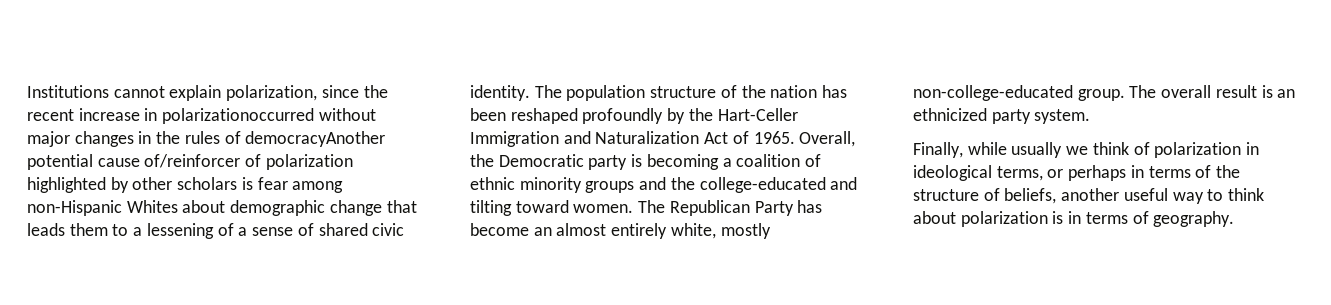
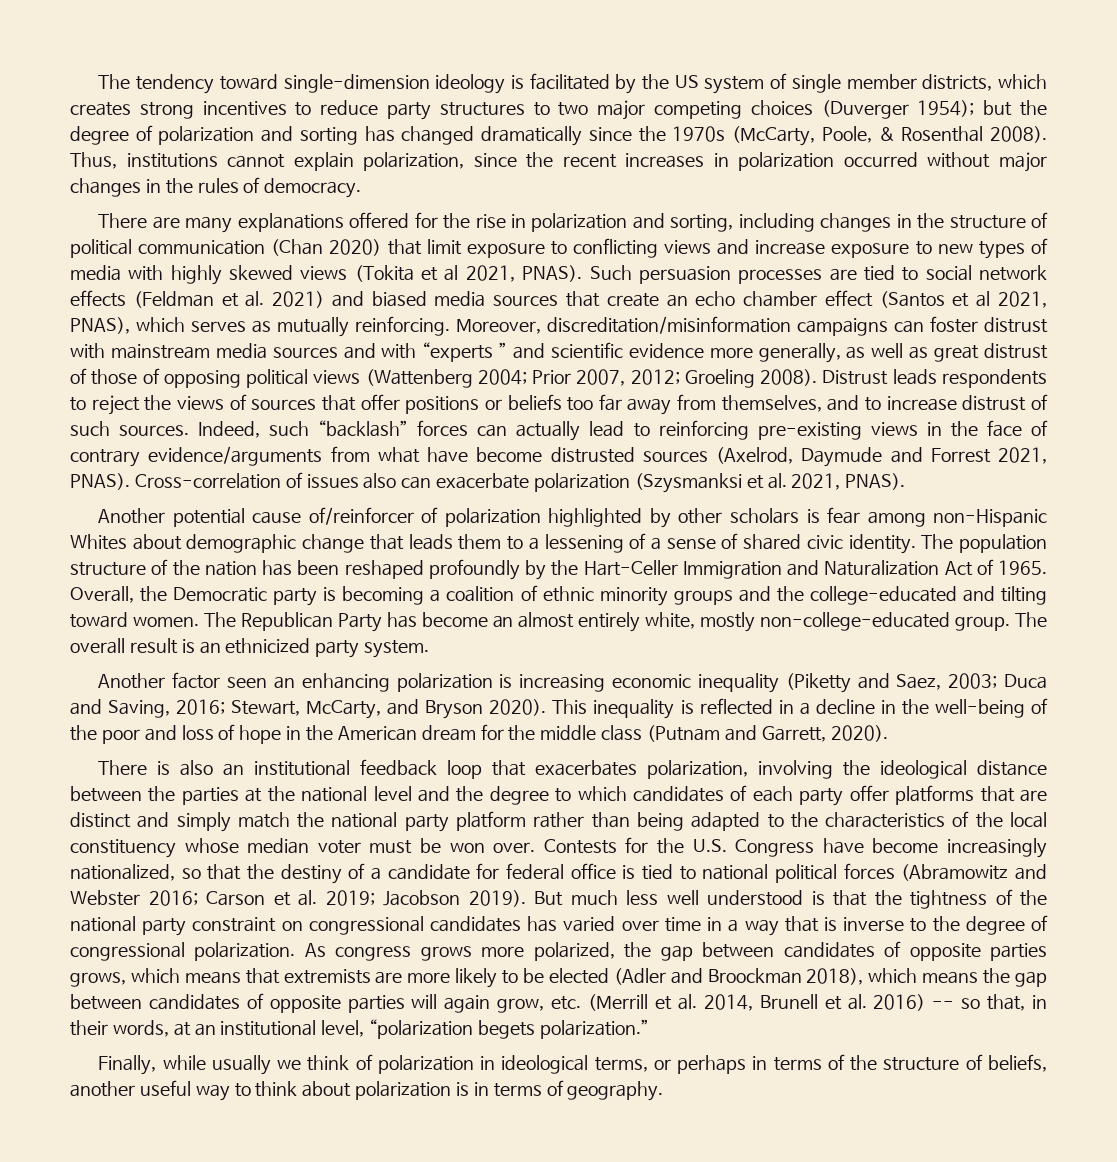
[27,85,109,98] Institutions -> [98,73,1047,94] [70,100,1047,120] [70,125,1047,146] [70,152,218,169] The tendency toward single-dimension ideology is facilitated by the US system of single member districts, which creates strong incentives to reduce party structures to two major competing choices (Duverger 1954); but the degree of polarization and sorting has changed dramatically since the 1970s (McCarty, Poole, & Rosenthal 2008). Thus, institutions
[78,108,315,124] increase in polarizationoccurred -> [625,152,918,171] increases in polarization occurred
[245,131,386,147] democracyAnother -> [264,178,362,198] [98,212,1048,233] [70,238,1048,259] [70,265,1048,285] [70,290,1047,308] [70,316,1048,337] [70,342,1048,363] [70,368,1047,388] [70,394,1048,415] [70,420,1048,441] [70,446,1047,467] [70,472,906,493] [98,508,166,524] democracy. // There are many explanations offered for the rise in polarization and sorting, including changes in the structure of political communication (Chan 2020) that limit exposure to conflicting views and increase exposure to new types of media with highly skewed views (Tokita et al 2021, PNAS). Such persuasion processes are tied to social network effects (Feldman et al. 2021) and biased media sources that create an echo chamber effect (Santos et al 2021, PNAS), which serves as mutually reinforcing. Moreover, discreditation/misinformation campaigns can foster distrust with mainstream media sources and with “experts ” and scientific evidence more generally, as well as great distrust of those of opposing political views (Wattenberg 2004; Prior 2007, 2012; Groeling 2008). Distrust leads respondents to reject the views of sources that offer positions or beliefs too far away from themselves, and to increase distrust of such sources. Indeed, such “backlash” forces can actually lead to reinforcing pre-existing views in the face of contrary evidence/arguments from what have become distrusted sources (Axelrod, Daymude and Forrest 2021, PNAS). Cross-correlation of issues also can exacerbate polarization (Szysmanksi et al. 2021, PNAS). // Another
(1091, 116) none -> [98,672,1047,693] [70,698,1048,719] [70,724,888,744] [98,759,1048,779] [70,785,1047,806] [70,811,1047,832] [70,837,1048,858] [70,863,1048,884] [70,889,1047,909] [70,915,1048,936] [70,941,1047,961] [70,968,1047,988] [70,993,1048,1013] [70,1019,649,1039] // Another factor seen an enhancing polarization is increasing economic inequality (Piketty and Saez, 2003; Duca and Saving, 2016; Stewart, McCarty, and Bryson 2020). This inequality is reflected in a decline in the well-being of the poor and loss of hope in the American dream for the middle class (Putnam and Garrett, 2020). // There is also an institutional feedback loop that exacerbates polarization, involving the ideological distance between the parties at the national level and the degree to which candidates of each party offer platforms that are distinct and simply match the national party platform rather than being adapted to the characteristics of the local constituency whose median voter must be won over. Contests for the U.S. Congress have become increasingly nationalized, so that the destiny of a candidate for federal office is tied to national political forces (Abramowitz and Webster 2016; Carson et al. 2019; Jacobson 2019). But much less well understood is that the tightness of the national party constraint on congressional candidates has varied over time in a way that is inverse to the degree of congressional polarization. As congress grows more polarized, the gap between candidates of opposite parties grows, which means that extremists are more likely to be elected (Adler and Broockman 2018), which means the gap between candidates of opposite parties will again grow, etc. (Merrill et al. 2014, Brunell et al. 2016) -- so that, in their words, at an institutional level, “polarization begets polarization.”

